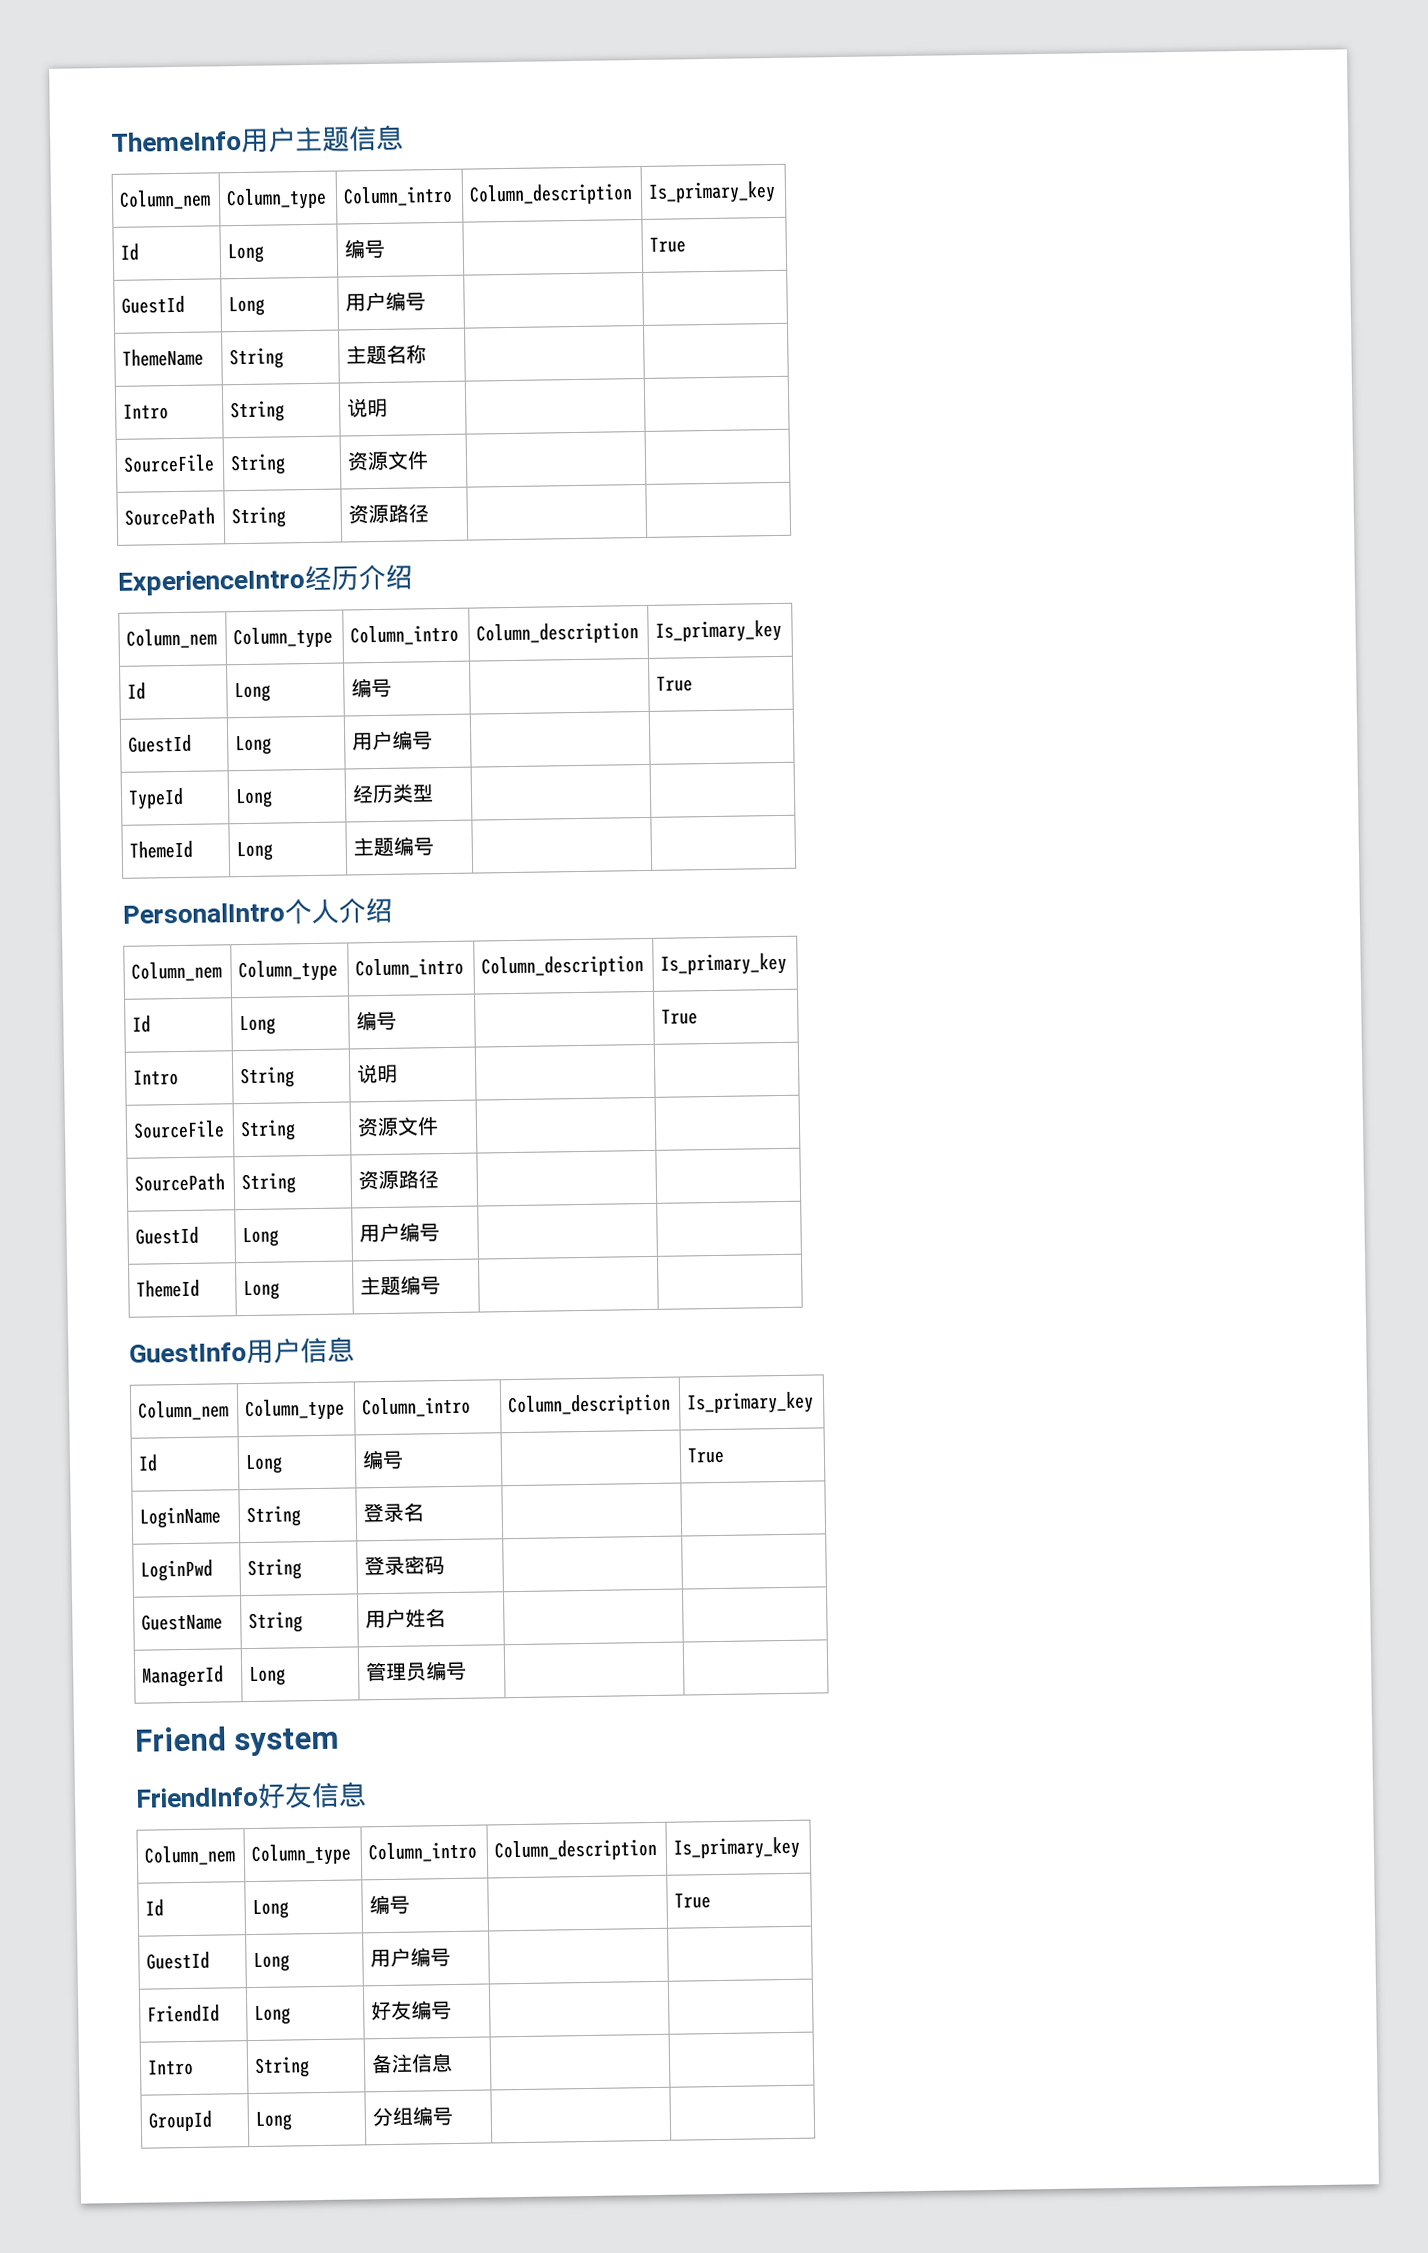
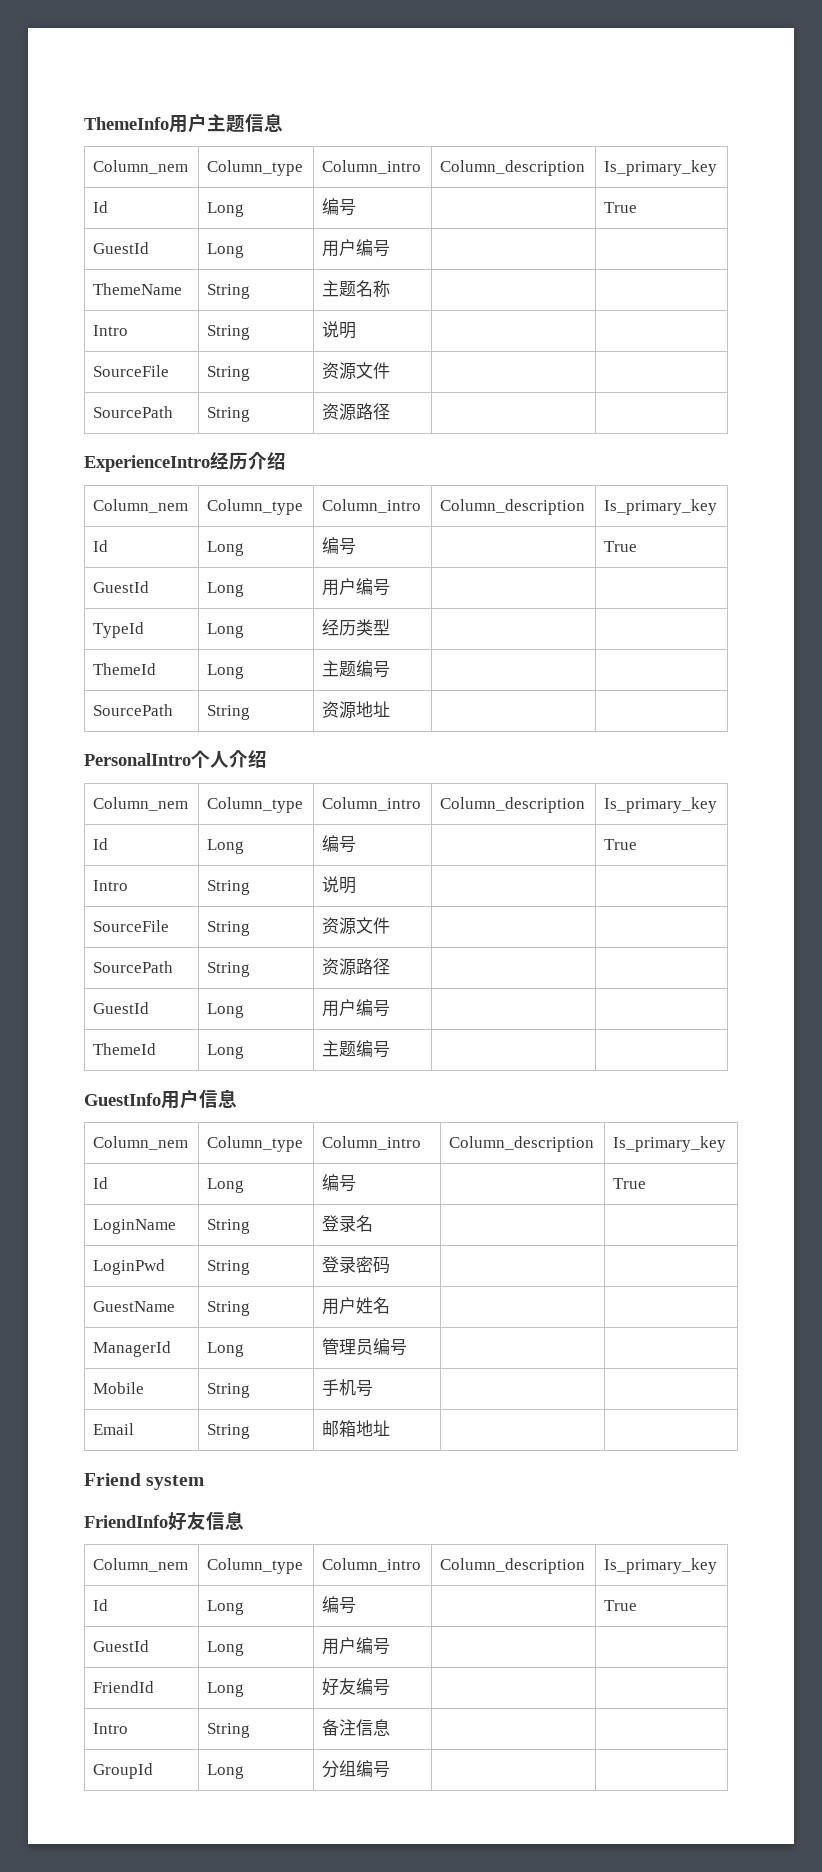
(435, 846) none -> [93,704,174,716] [207,705,251,720] [322,701,391,719] // SourcePath | String | 资源地址 | |
(468, 1671) none -> [93,1382,145,1394] [207,1383,251,1398] [322,1379,374,1397] [93,1423,135,1435] [207,1424,251,1439] [322,1420,391,1437] // Mobile | String | 手机号 | | // Email | String | 邮箱地址 | |

